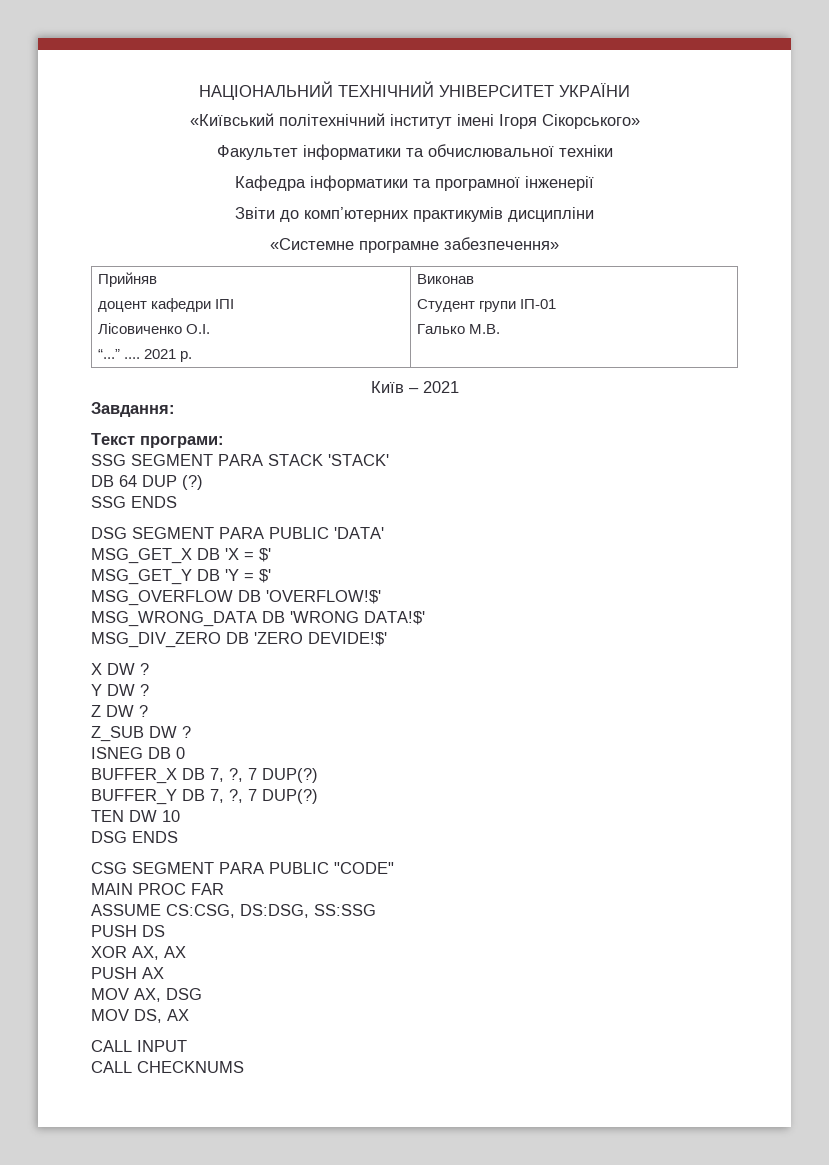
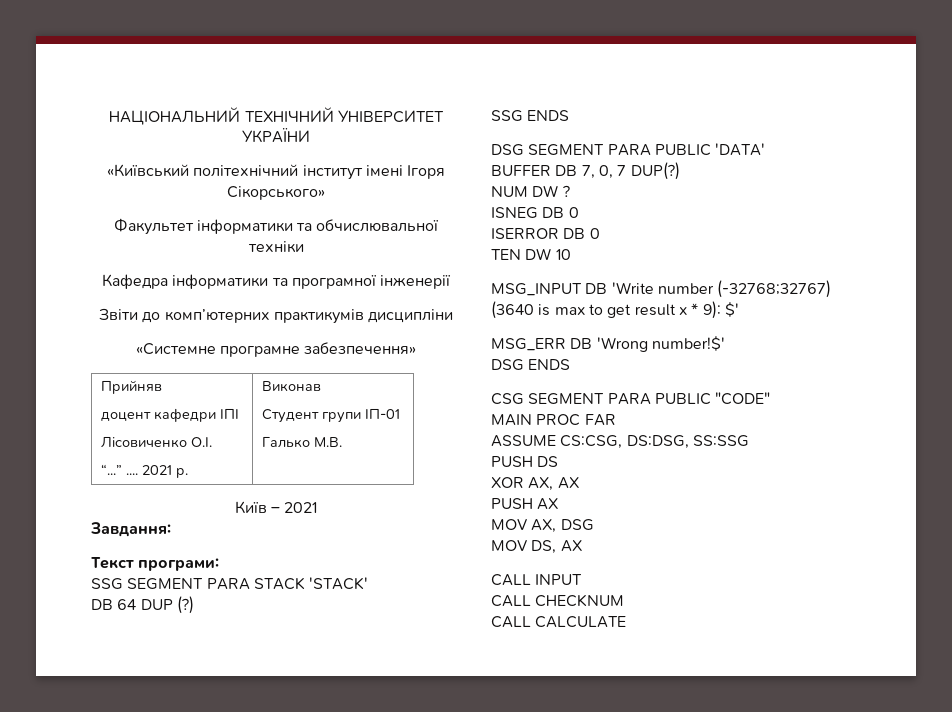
[91,548,271,564] [91,569,271,585] [91,590,381,606] [91,611,425,627] [91,632,387,648] [91,663,149,675] [91,684,149,696] [91,705,148,717] [91,726,144,742] MSG_GET_X DB 'X = $' // MSG_GET_Y DB 'Y = $' // MSG_OVERFLOW DB 'OVERFLOW!$' // MSG_WRONG_DATA DB 'WRONG DATA!$' // MSG_DIV_ZERO DB 'ZERO DEVIDE!$' // X DW ? // Y DW ? // Z DW ? // Z_SUB -> [491,162,680,180] [491,186,528,197] BUFFER DB 7, 0, 7 DUP(?) // NUM
[91,768,318,784] [91,789,318,805] [91,810,180,822] BUFFER_X DB 7, ?, 7 DUP(?) // BUFFER_Y DB 7, ?, 7 DUP(?) // TEN DW 10 -> [491,228,600,239] [491,248,571,260] [491,280,832,298] [491,301,739,319] [491,336,725,352] ISERROR DB 0 // TEN DW 10 // MSG_INPUT DB 'Write number (-32768;32767) (3640 is max to get result x * 9): $' // MSG_ERR DB 'Wrong number!$'
[137,1061,244,1073] CHECKNUMS -> [535,594,625,607] [491,616,627,628] CHECKNUM // CALL CALCULATE

